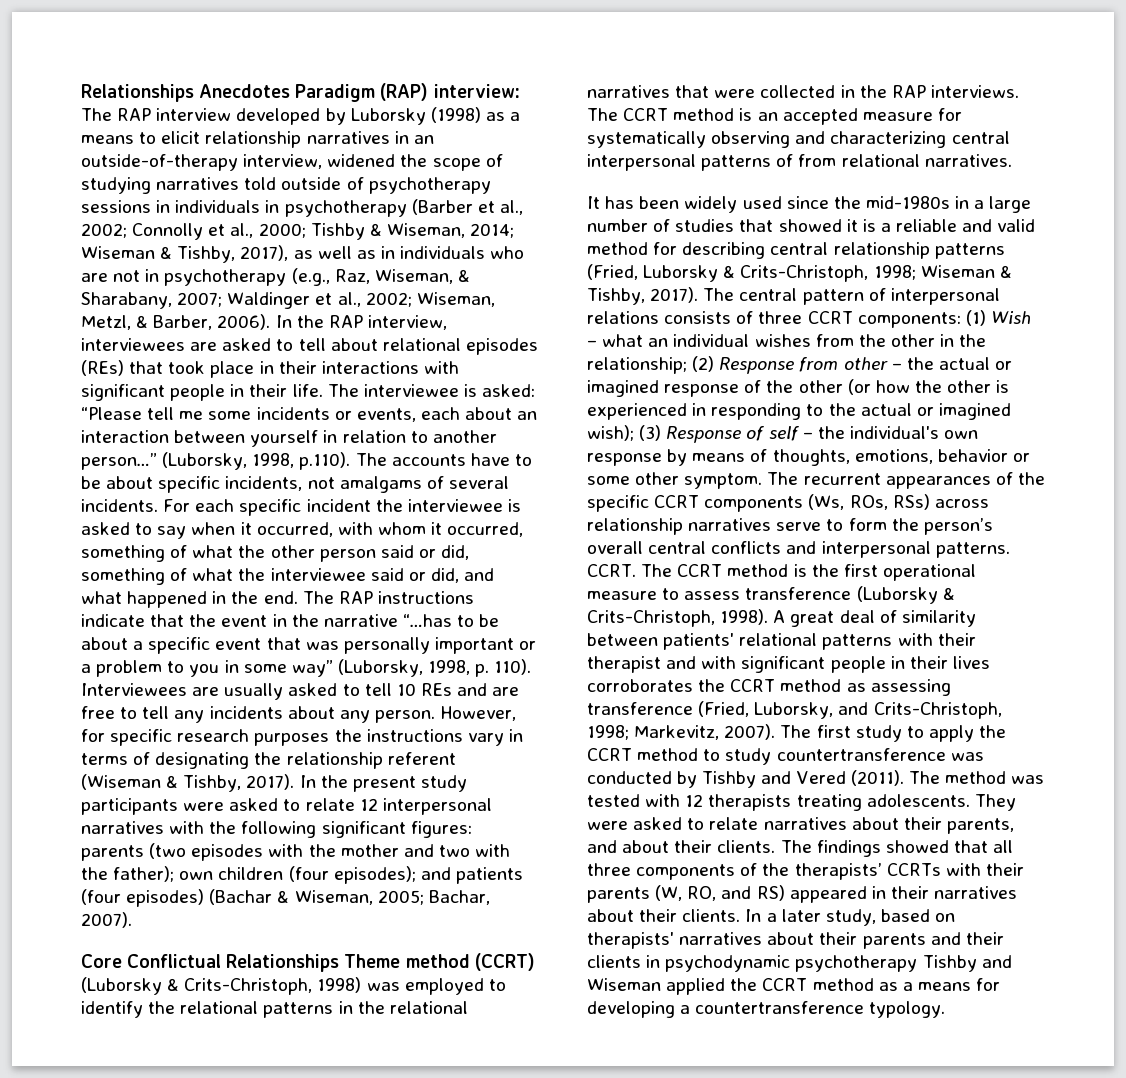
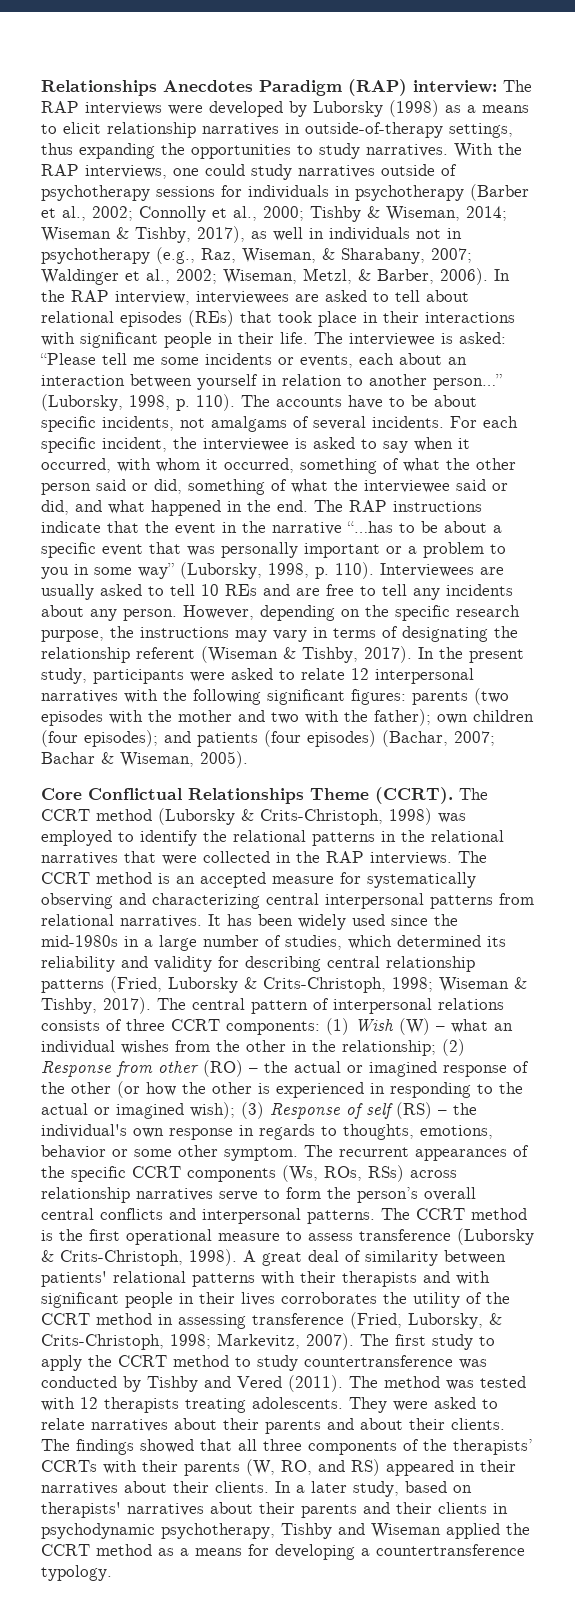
[156,108,232,121] interview -> [85,102,203,115] interviews were
[413,135,434,144] [81,154,503,171] [81,177,277,194] an outside-of-therapy interview, widened the scope of studying narratives told -> [305,122,513,138] [41,143,522,159] [41,164,375,180] outside-of-therapy settings, thus expanding the opportunities to study narratives. With the RAP interviews, one could study narratives
[156,200,171,213] in -> [221,185,242,197] for
[356,246,525,259] [81,273,108,282] as in individuals who are -> [309,227,410,241] in individuals
[299,452,351,470] p.110). -> [176,394,235,411] p. 110).
[306,499,371,512] incident -> [102,437,167,452] incident,
[81,729,105,742] for -> [260,605,389,621] depending on the
[254,733,330,746] purposes -> [41,630,104,642] purpose,
(463, 735) none -> [235,630,267,642] may
[420,775,467,792] study -> [41,668,87,684] study,
[209,889,490,905] [81,912,132,928] (Bachar & Wiseman, 2005; Bachar, 2007). -> [382,730,495,747] [41,751,248,768] (Bachar, 2007; Bachar & Wiseman, 2005).
[405,953,535,971] method (CCRT) -> [375,787,488,804] [41,809,152,821] (CCRT). The CCRT method
[776,154,794,167] of -> (493, 902) none
(1012, 160) // -> (202, 921) none
[675,219,1036,232] [587,242,648,255] studies that showed it is a reliable and valid method -> [285,935,506,950] [41,956,212,972] studies, which determined its reliability and validity
(1031, 317) none -> [399,1018,430,1035] (W)
(888, 363) none -> [203,1060,243,1077] (RO)
(799, 433) none -> [396,1102,432,1119] (RS)
[667,449,768,466] by means of -> [239,1124,337,1140] in regards to
[587,564,636,577] CCRT. -> (375, 1217) none
[587,656,661,673] therapist -> [342,1271,417,1287] therapists
[730,679,866,692] CCRT method as -> [413,1292,510,1308] [41,1313,173,1325] utility of the CCRT method in
[838,702,869,715] and -> [489,1313,502,1325] &
[946,818,1014,834] parents, -> [265,1420,321,1434] parents
[795,955,918,972] psychotherapy -> [161,1523,275,1539] psychotherapy,

